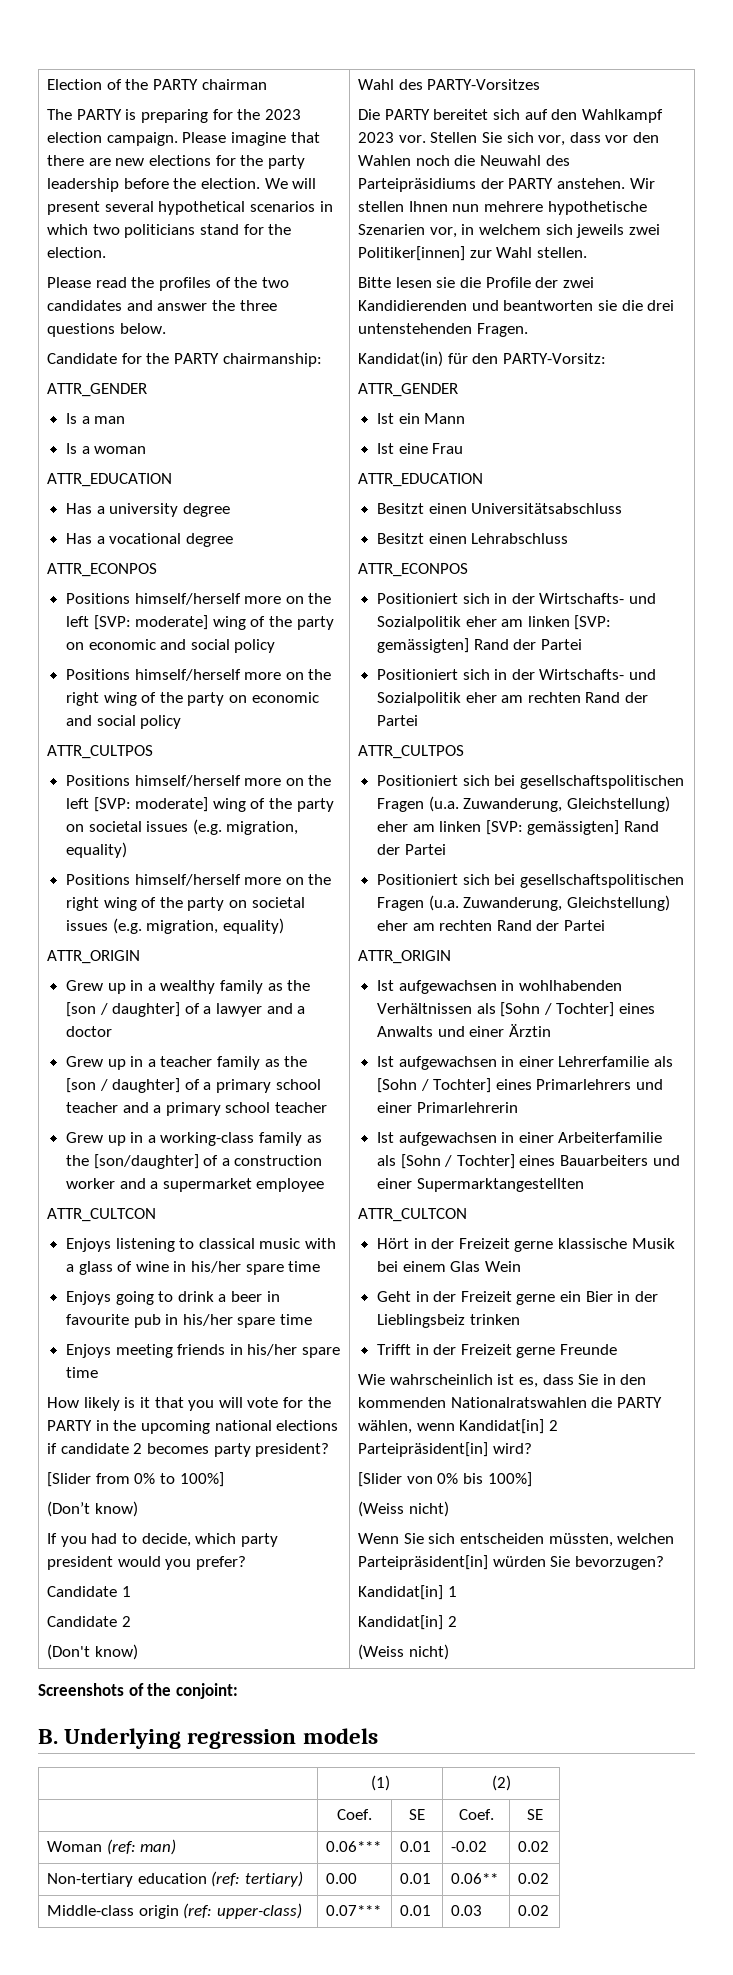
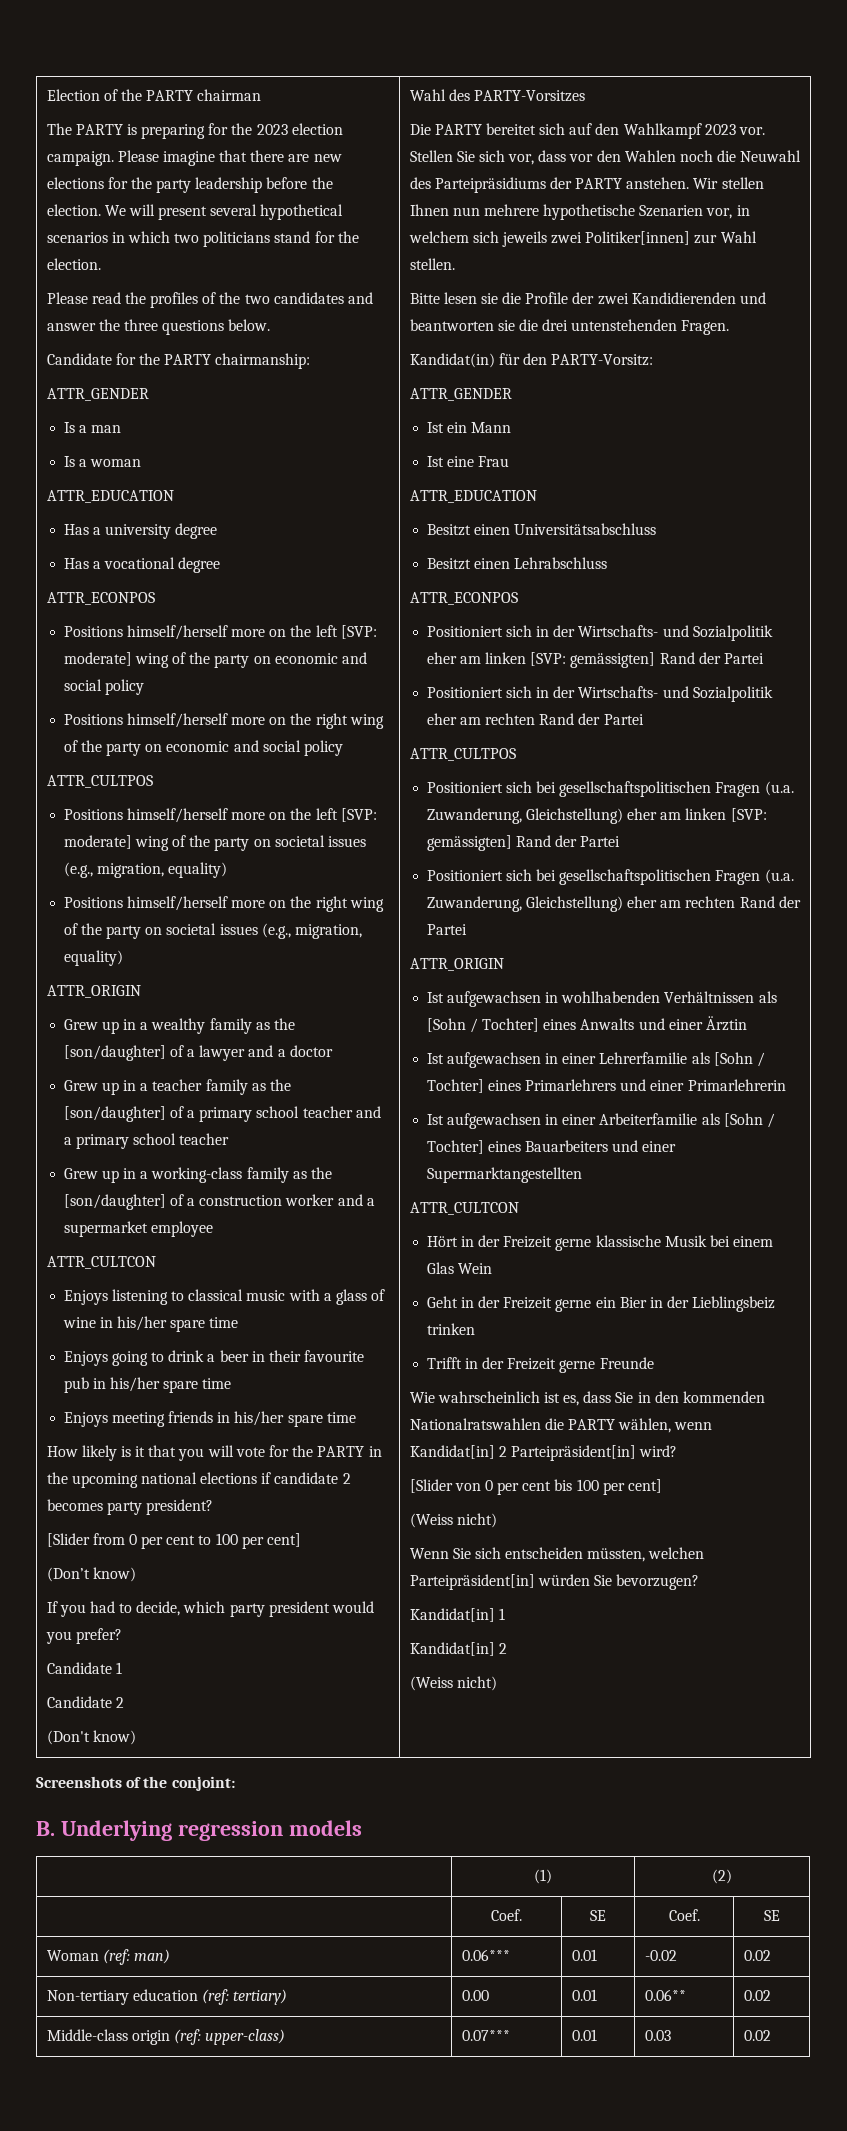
[192,819,222,835] (e.g. -> [63,862,93,878] (e.g.,
[112,918,142,934] (e.g. -> [261,923,291,939] (e.g.,
[65,1002,181,1017] [son / daughter] -> [63,1045,166,1061] [son/daughter]
[65,1078,181,1093] [son / daughter] -> [63,1106,166,1122] [son/daughter]
(280, 1296) none -> [268,1350,301,1362] their
[134,1472,224,1487] 0% to 100%] -> [128,1533,302,1549] 0 per cent to 100 per cent]
[437,1472,532,1487] 0% bis 100%] -> [484,1479,663,1495] 0 per cent bis 100 per cent]

